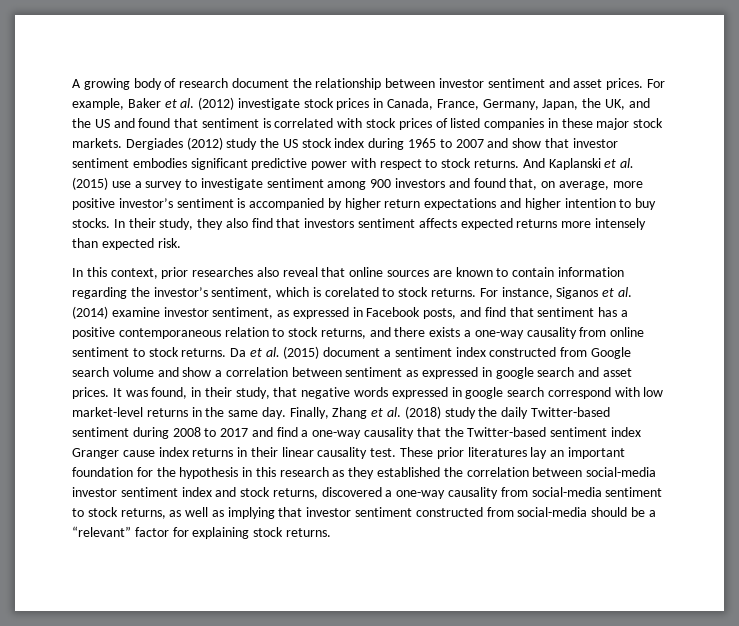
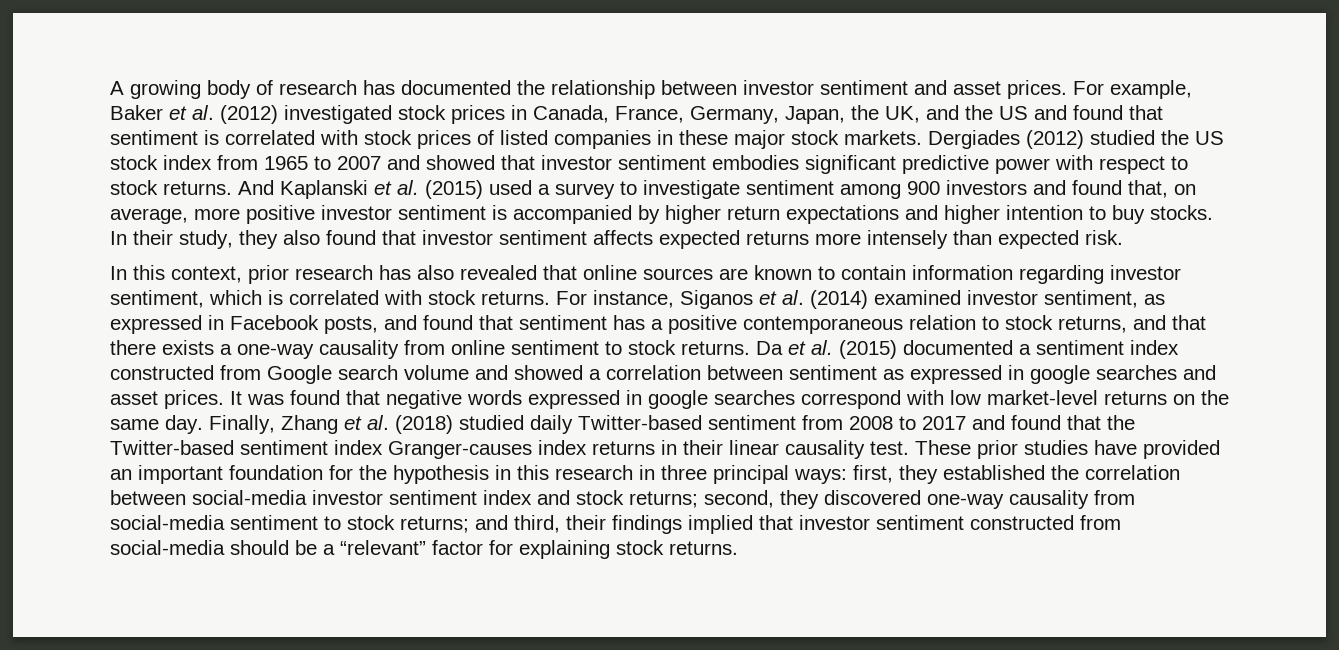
[231,78,289,88] document -> [363,80,511,95] has documented
[237,98,300,110] investigate -> [284,105,392,124] investigated
[226,138,258,150] study -> [1090,130,1155,145] studied
[368,138,405,150] during -> [217,155,258,170] from
[512,138,542,148] show -> [426,155,495,170] showed
[111,181,131,188] use -> [489,180,532,195] used
[118,198,173,208] investor’s -> [321,205,392,220] investor
[251,218,355,228] find that investors -> [326,230,493,245] found that investor
[192,267,318,277] researches also reveal -> [295,265,537,280] research has also revealed
[130,287,208,297] the investor’s -> [1110,265,1181,280] investor
[324,287,395,297] corelated to -> [289,290,422,305] correlated with
[111,307,160,317] examine -> [874,290,961,305] examined
[484,307,506,317] find -> [423,315,473,330] found
(391, 332) none -> [1172,315,1206,330] that
[323,347,381,357] document -> [903,340,1013,355] documented
[182,367,212,377] show -> [514,365,583,380] showed
[537,367,575,377] search -> [1096,365,1177,380] searches
[151,387,270,399] found, in their study, -> [290,390,340,405] found
[507,387,545,397] search -> [714,390,795,405] searches
[191,407,202,417] in -> [1173,394,1195,405] on
[444,407,498,419] study the -> [459,415,524,430] studied
[132,427,169,439] during -> [802,415,843,430] from
[276,427,415,439] find a one-way causality -> [1011,415,1061,430] found
[72,448,155,459] Granger cause -> [388,441,532,459] Granger-causes
[467,447,548,459] literatures lay -> [1024,440,1220,459] studies have provided
[332,470,345,477] as -> [639,465,893,484] in three principal ways: first,
[272,487,393,499] returns, discovered a -> [629,490,921,509] returns; second, they discovered
[120,507,275,519] returns, as well as implying -> [400,515,753,534] returns; and third, their findings implied

